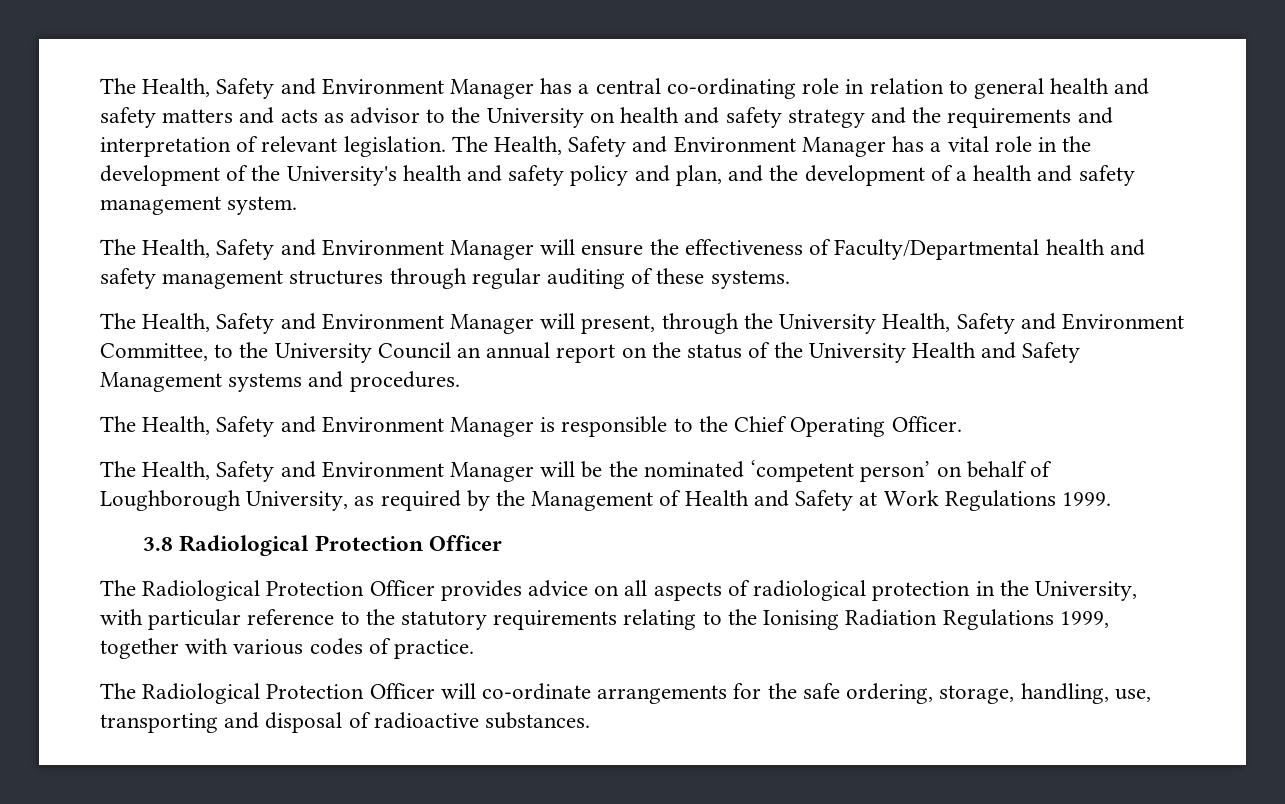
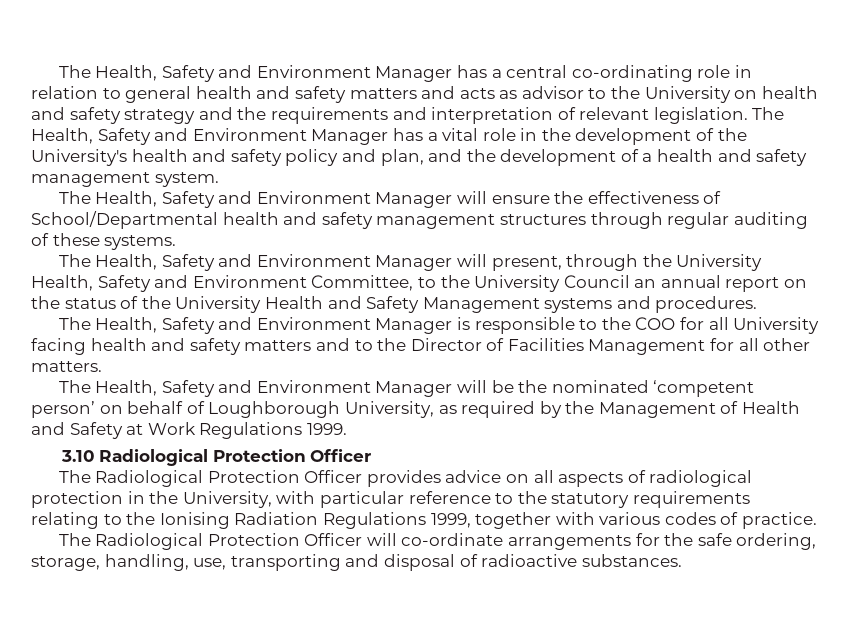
[834,239,1040,260] Faculty/Departmental -> [31,211,218,229] School/Departmental
[734,416,962,437] Chief Operating Officer. -> [635,317,820,334] [31,338,811,355] [31,361,102,372] COO for all University facing health and safety matters and to the Director of Facilities Management for all other matters.
[143,537,174,551] 3.8 -> [60,450,95,462] 3.10

